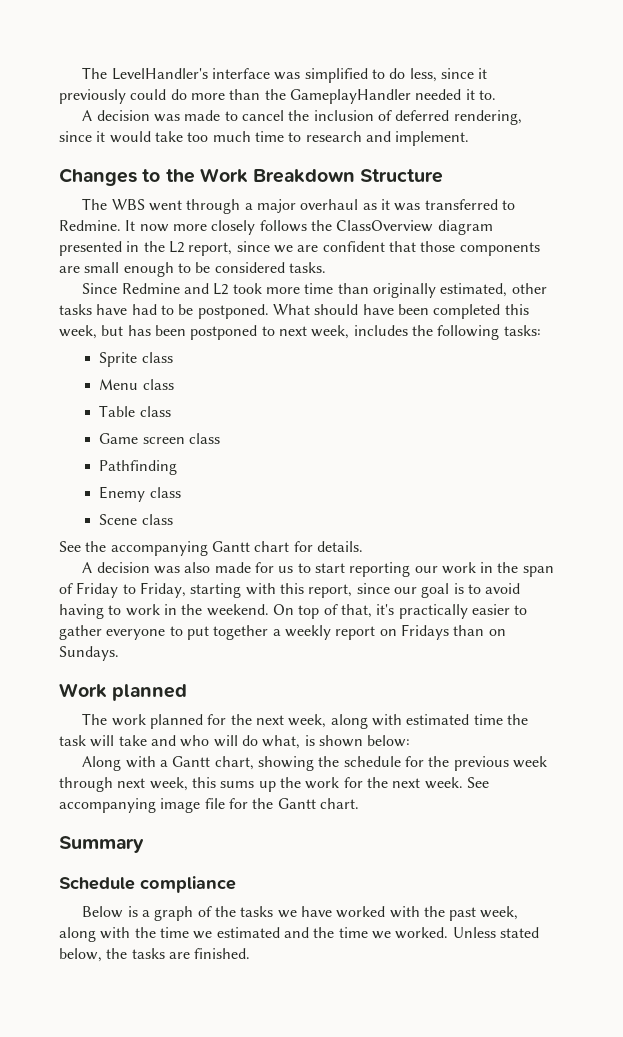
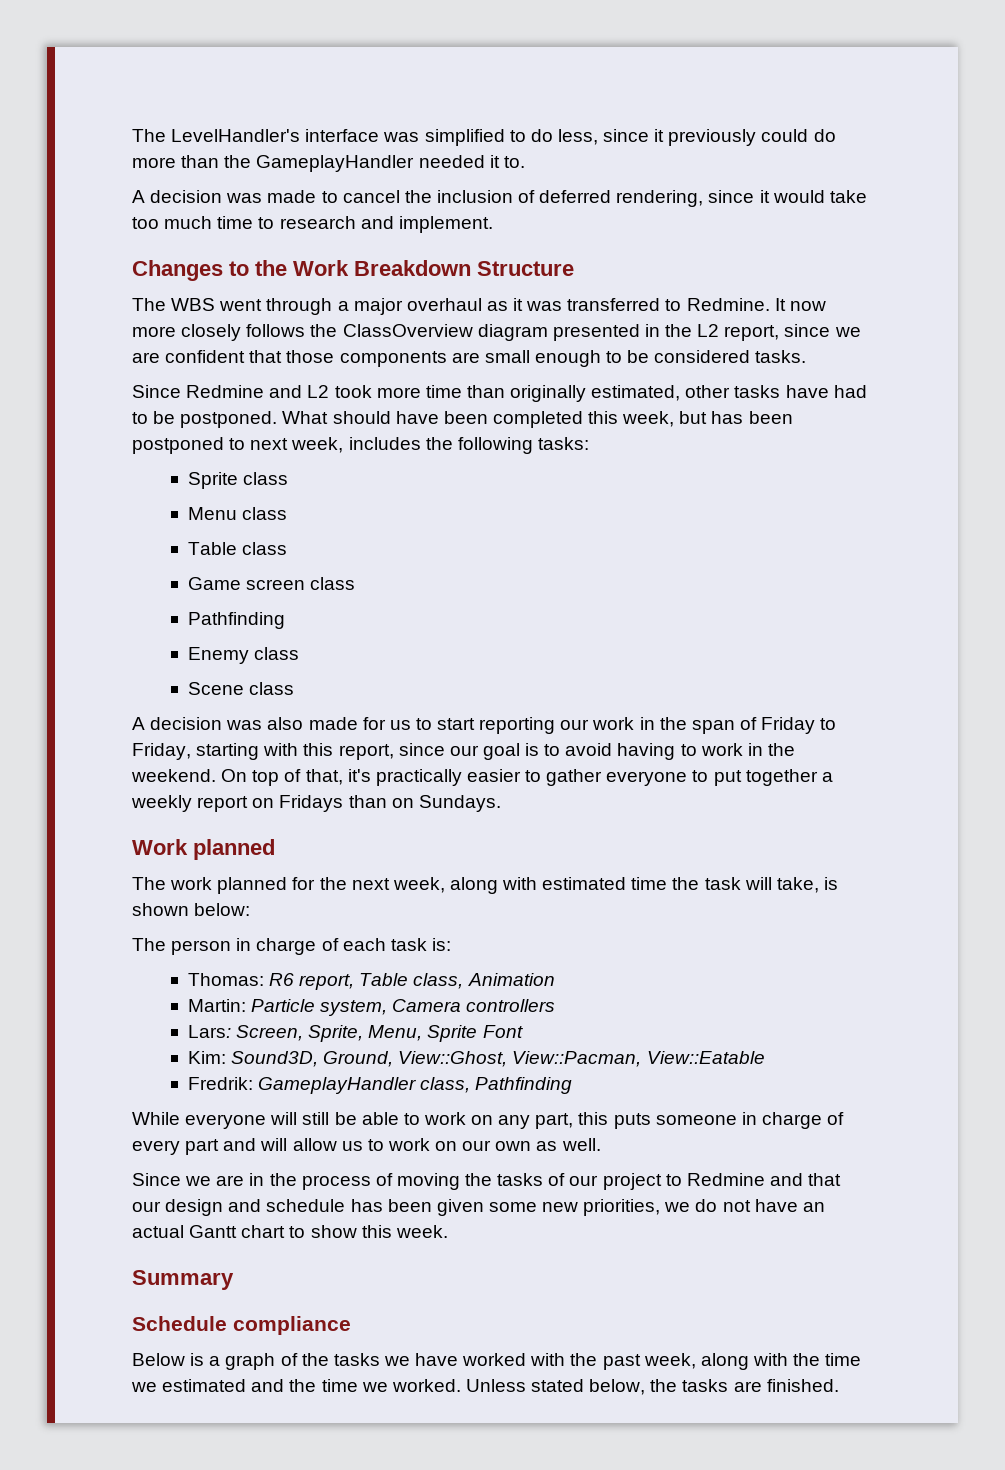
[59,541,363,556] // See the accompanying Gantt chart for details. -> (294, 688) none
[118,735,411,749] [82,756,547,771] [59,777,489,792] [59,798,359,813] take and who will do what, is shown below: // Along with a Gantt chart, showing the schedule for the previous week through next week, this sums up the work for the next week. See accompanying image file for the Gantt chart. -> [776,877,838,893] [132,903,251,916] [132,938,451,955] [187,973,555,990] [187,999,556,1016] [187,1025,523,1042] [187,1051,765,1067] [187,1077,573,1094] [132,1112,845,1129] [132,1138,601,1155] [132,1173,842,1190] [132,1199,825,1216] [132,1225,448,1238] take, is shown below: // The person in charge of each task is: // Thomas: R6 report, Table class, Animation // Martin: Particle system, Camera controllers // Lars: Screen, Sprite, Menu, Sprite Font // Kim: Sound3D, Ground, View::Ghost, View::Pacman, View::Eatable // Fredrik: GameplayHandler class, Pathfinding // While everyone will still be able to work on any part, this puts someone in charge of every part and will allow us to work on our own as well. // Since we are in the process of moving the tasks of our project to Redmine and that our design and schedule has been given some new priorities, we do not have an actual Gantt chart to show this week.

